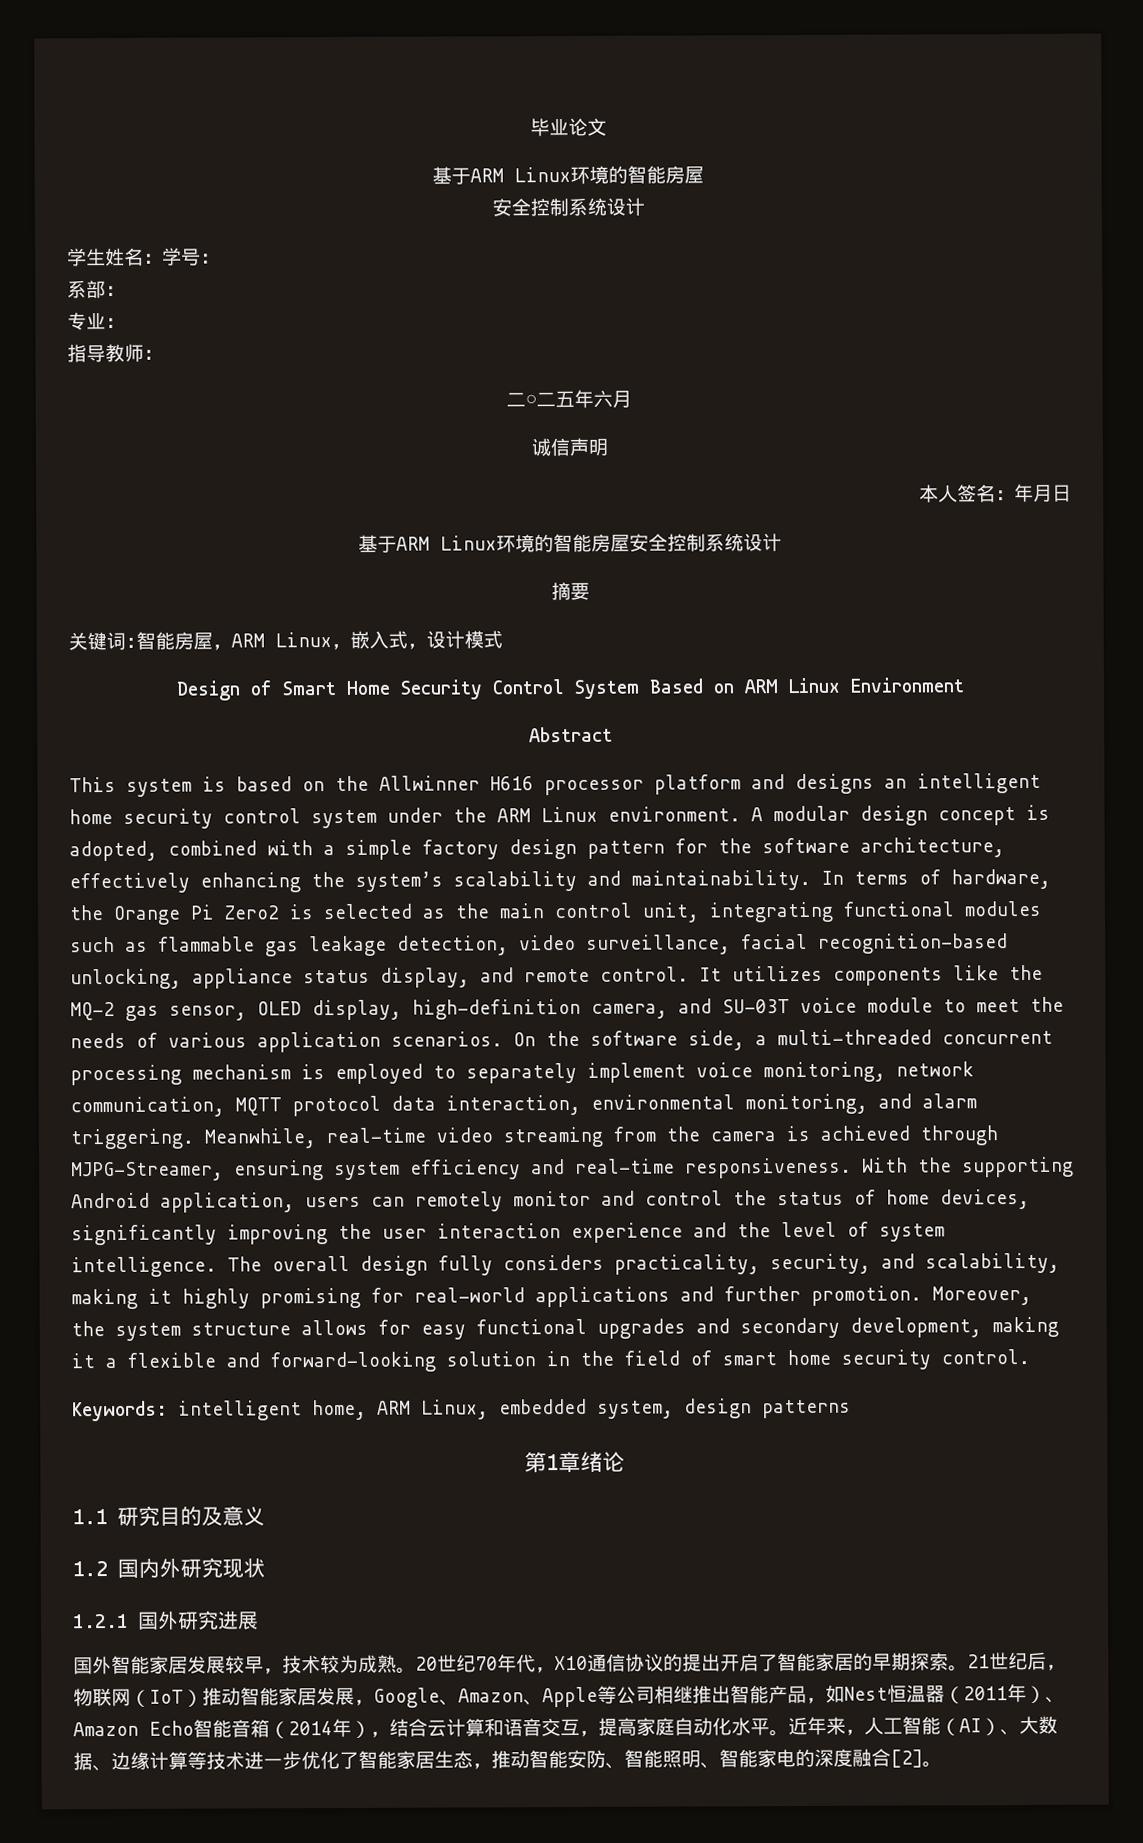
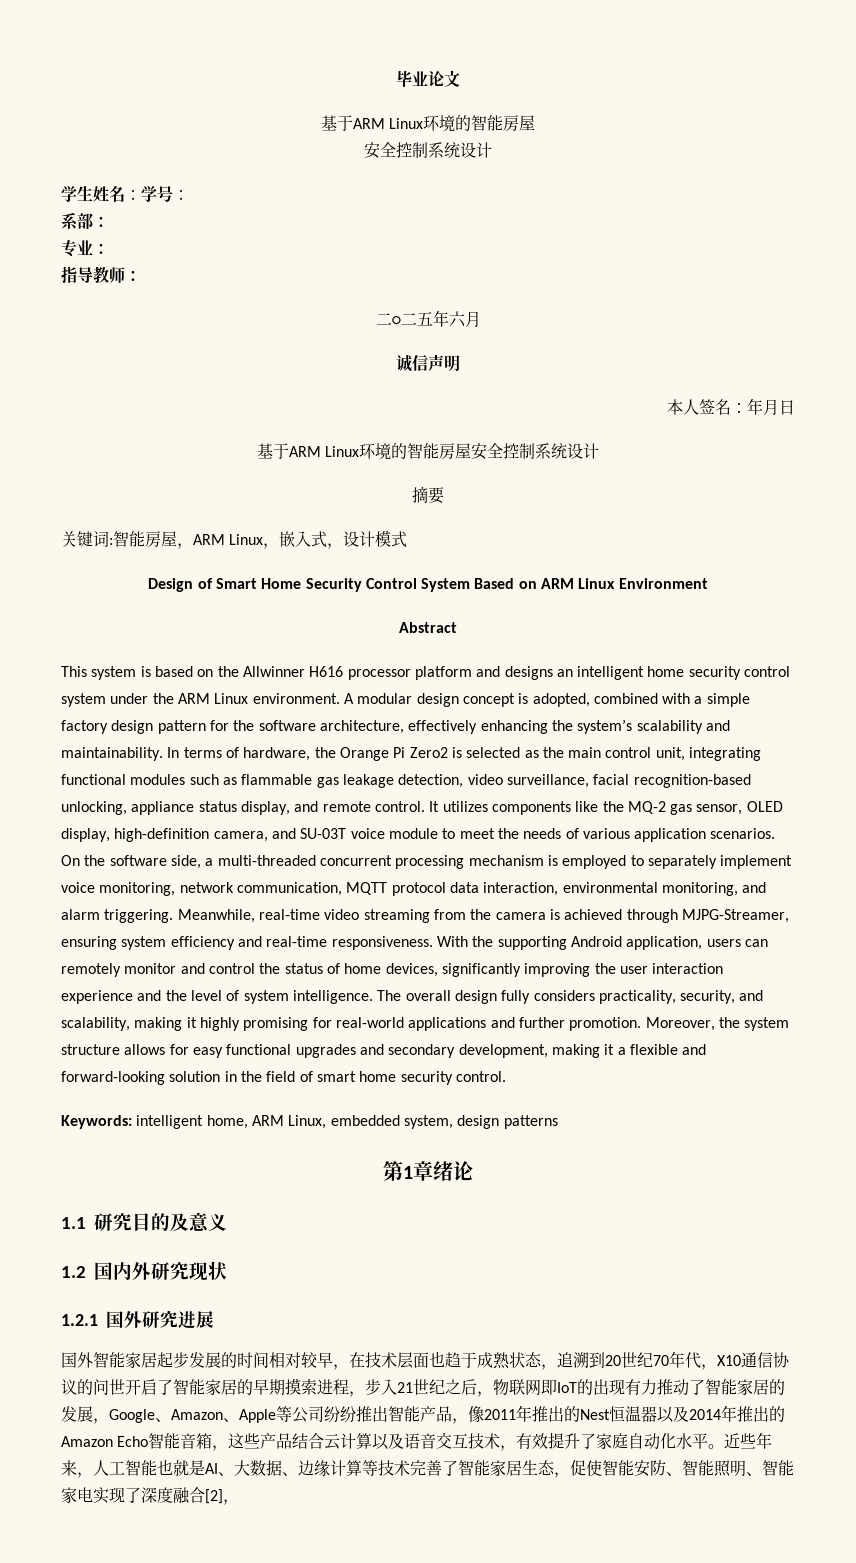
[187,1654,416,1675] 发展较早，技术较为成熟。 -> [157,1351,605,1370] 起步发展的时间相对较早，在技术层面也趋于成熟状态，追溯到
[682,1653,721,1672] 提出 -> [93,1379,125,1395] 问世
[910,1652,968,1672] 探索。 -> [285,1378,397,1397] 摸索进程，步入
(1028, 1661) none -> [445,1379,461,1395] 之
[130,1687,317,1707] （IoT）推动智能家居 -> [541,1379,785,1396] 即IoT的出现有力推动了智能家居的
[654,1685,693,1704] 相继 -> [324,1406,356,1423] 纷纷
[825,1684,1065,1704] 如Nest恒温器（2011年）、 -> [468,1405,785,1423] 像2011年推出的Nest恒温器以及2014年推出的
[269,1718,390,1739] （2014年）， -> [212,1433,293,1451] ，这些产品
[484,1718,504,1737] 和 -> [372,1433,405,1450] 以及
[579,1717,637,1737] ，提高 -> [468,1432,597,1451] 技术，有效提升了
(808, 1726) none -> [740,1433,757,1449] 些
[940,1718,1001,1736] （AI） -> [157,1459,218,1476] 也就是AI
[244,1751,340,1771] 进一步优化 -> [410,1460,442,1476] 完善
[491,1750,530,1769] 推动 -> [570,1460,602,1476] 促使
[795,1748,815,1768] 的 -> [93,1487,141,1504] 实现了
[922,1761,942,1768] 。 -> [223,1499,239,1505] ，

